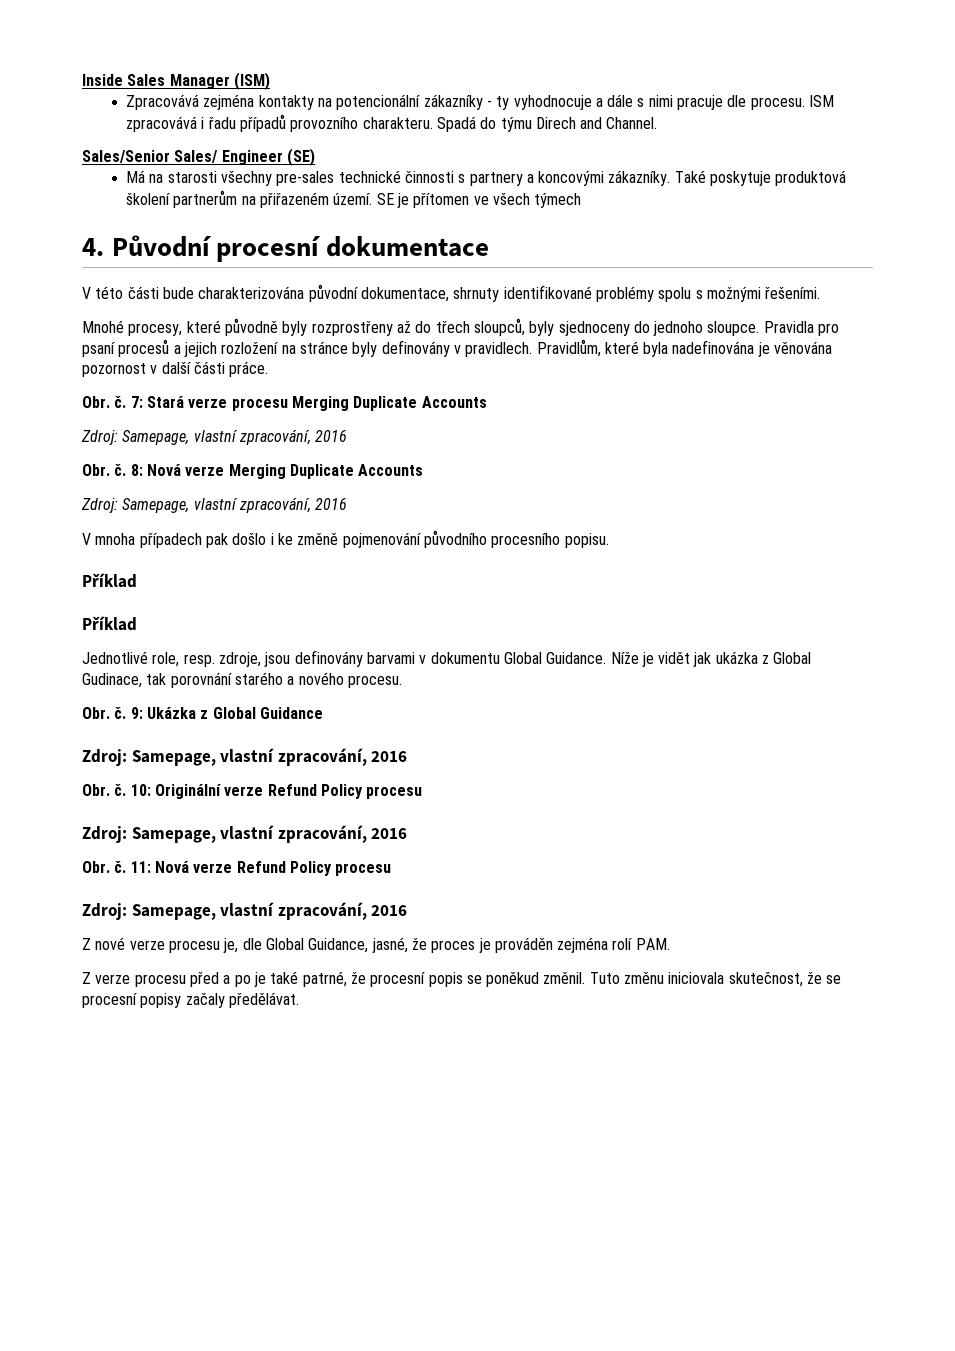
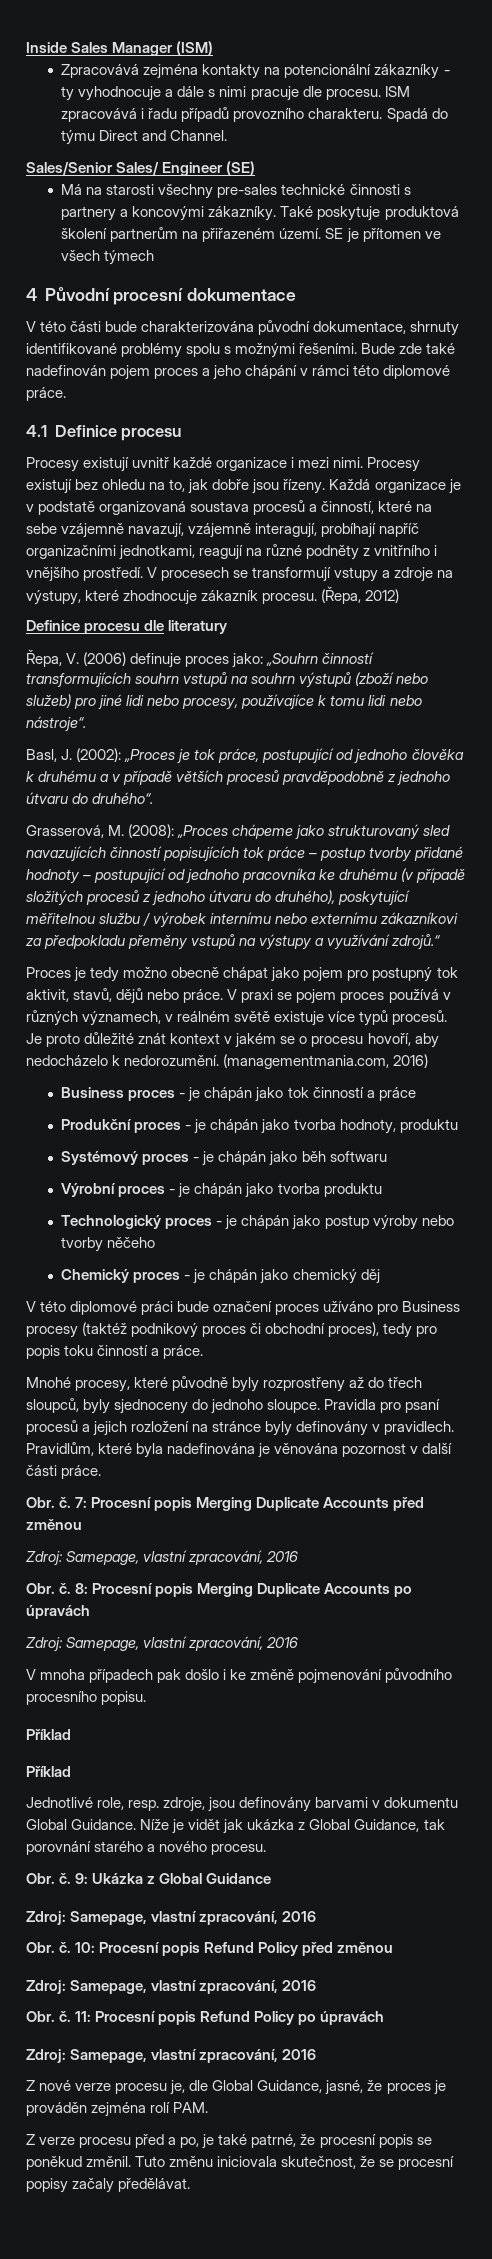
[535,117,576,129] Direch -> [99,130,139,141] Direct
[82,238,104,256] 4. -> [26,288,37,301] 4
(821, 293) none -> [361,343,456,354] [26,365,451,380] [26,387,66,401] [26,425,181,441] [26,457,421,472] [26,479,461,494] [26,500,433,515] [26,523,420,538] [26,544,438,560] [26,567,454,582] [26,586,400,605] [26,620,228,634] [26,649,375,668] [26,672,429,688] [26,694,422,710] [26,716,86,732] [26,748,464,764] [26,770,451,786] [26,792,154,804] [26,824,451,840] [26,846,464,862] [26,868,466,884] [26,890,411,906] [26,912,459,928] [26,934,441,950] [26,967,458,982] [26,988,451,1004] [26,1010,448,1026] [26,1032,439,1048] [26,1054,429,1069] [61,1087,416,1102] [61,1119,458,1134] [61,1151,387,1166] [61,1183,382,1198] [61,1215,454,1230] [61,1237,156,1252] [61,1269,380,1284] [26,1301,461,1315] [26,1322,438,1338] [26,1345,204,1359] Bude zde také nadefinován pojem proces a jeho chápání v rámci této diplomové práce. // 4.1 Definice procesu // Procesy existují uvnitř každé organizace i mezi nimi. Procesy existují bez ohledu na to, jak dobře jsou řízeny. Každá organizace je v podstatě organizovaná soustava procesů a činností, které na sebe vzájemně navazují, vzájemně interagují, probíhají napříč organizačními jednotkami, reagují na různé podněty z vnitřního i vnějšího prostředí. V procesech se transformují vstupy a zdroje na výstupy, které zhodnocuje zákazník procesu. (Řepa, 2012) // Definice procesu dle literatury // Řepa, V. (2006) definuje proces jako: „Souhrn činností transformujících souhrn vstupů na souhrn výstupů (zboží nebo služeb) pro jiné lidi nebo procesy, používajíce k tomu lidi nebo nástroje“. // Basl, J. (2002): „Proces je tok práce, postupující od jednoho člověka k druhému a v případě větších procesů pravděpodobně z jednoho útvaru do druhého“. // Grasserová, M. (2008): „Proces chápeme jako strukturovaný sled navazujících činností popisujících tok práce – postup tvorby přidané hodnoty – postupující od jednoho pracovníka ke druhému (v případě složitých procesů z jednoho útvaru do druhého), poskytující měřitelnou službu / výrobek internímu nebo externímu zákazníkovi za předpokladu přeměny vstupů na výstupy a využívání zdrojů.“ // Proces je tedy možno obecně chápat jako pojem pro postupný tok aktivit, stavů, dějů nebo práce. V praxi se pojem proces používá v různých významech, v reálném světě existuje více typů procesů. Je proto důležité znát kontext v jakém se o procesu hovoří, aby nedocházelo k nedorozumění. (managementmania.com, 2016) // Business proces - je chápán jako tok činností a práce // Produkční proces - je chápán jako tvorba hodnoty, produktu // Systémový proces - je chápán jako běh softwaru // Výrobní proces - je chápán jako tvorba produktu // Technologický proces - je chápán jako postup výroby nebo tvorby něčeho // Chemický proces - je chápán jako chemický děj // V této diplomové práci bude označení proces užíváno pro Business procesy (taktéž podnikový proces či obchodní proces), tedy pro popis toku činností a práce.
[146,396,487,411] Stará verze procesu Merging Duplicate Accounts -> [91,1497,425,1511] [26,1519,82,1530] Procesní popis Merging Duplicate Accounts před změnou
[146,464,424,479] Nová verze Merging Duplicate Accounts -> [92,1583,413,1597] [26,1605,90,1619] Procesní popis Merging Duplicate Accounts po úpravách
[82,673,142,688] Gudinace, -> [354,1819,420,1832] Guidance,
[154,784,423,799] Originální verze Refund Policy procesu -> [99,1942,394,1956] Procesní popis Refund Policy před změnou
[154,861,392,876] Nová verze Refund Policy procesu -> [95,2011,385,2025] Procesní popis Refund Policy po úpravách
[234,975,251,987] po -> [180,2137,200,2148] po,

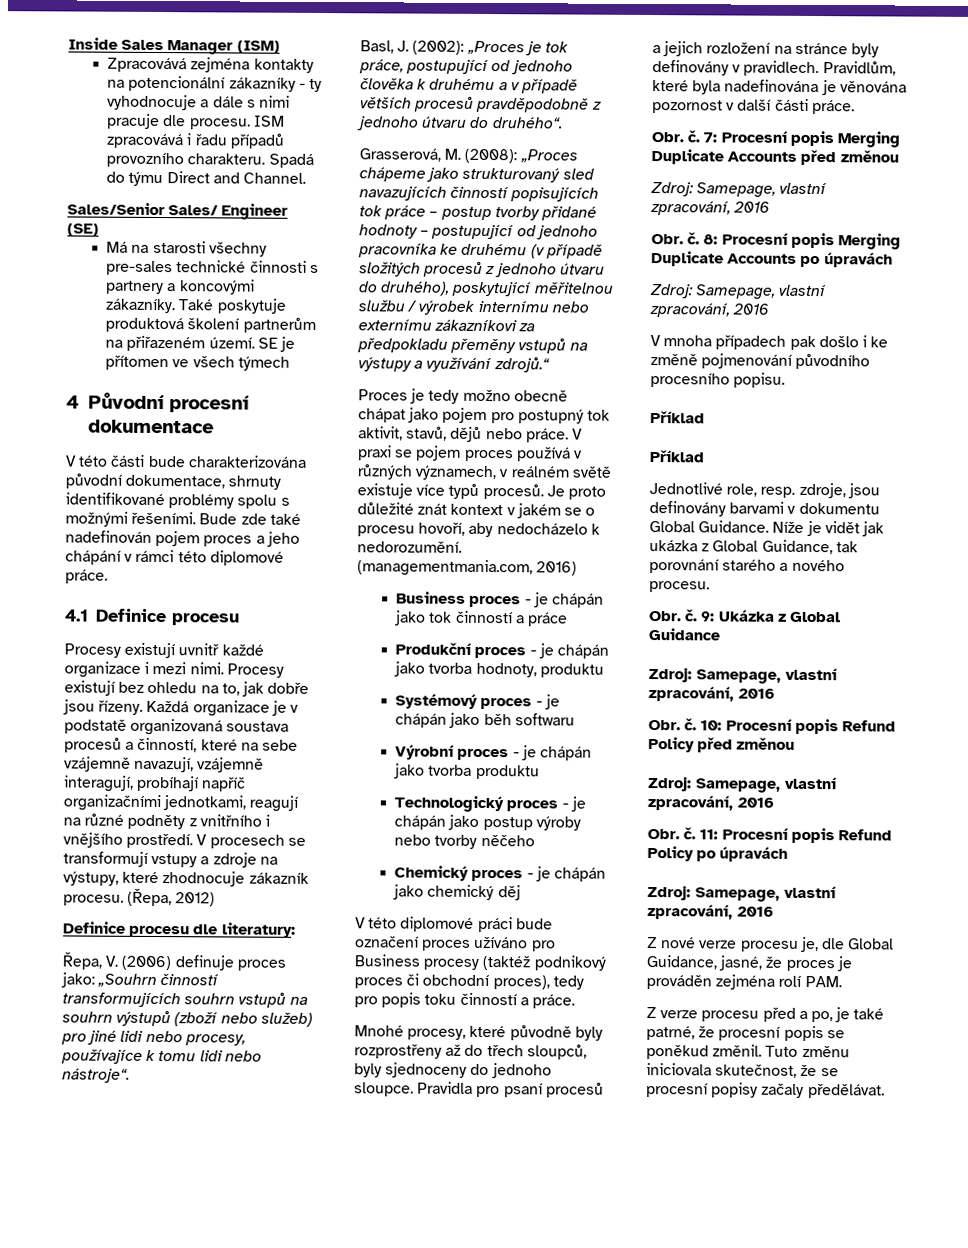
[168,620,228,634] literatury -> [221,922,296,938] literatury:

